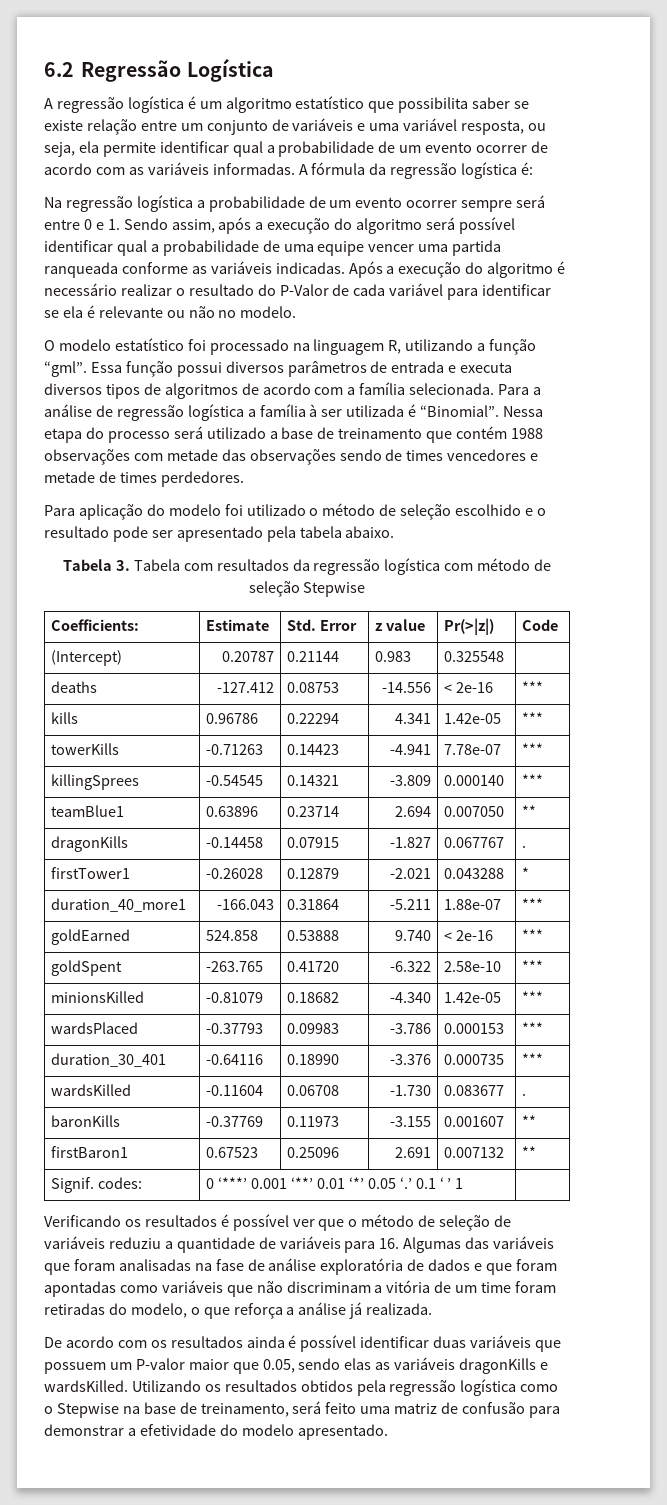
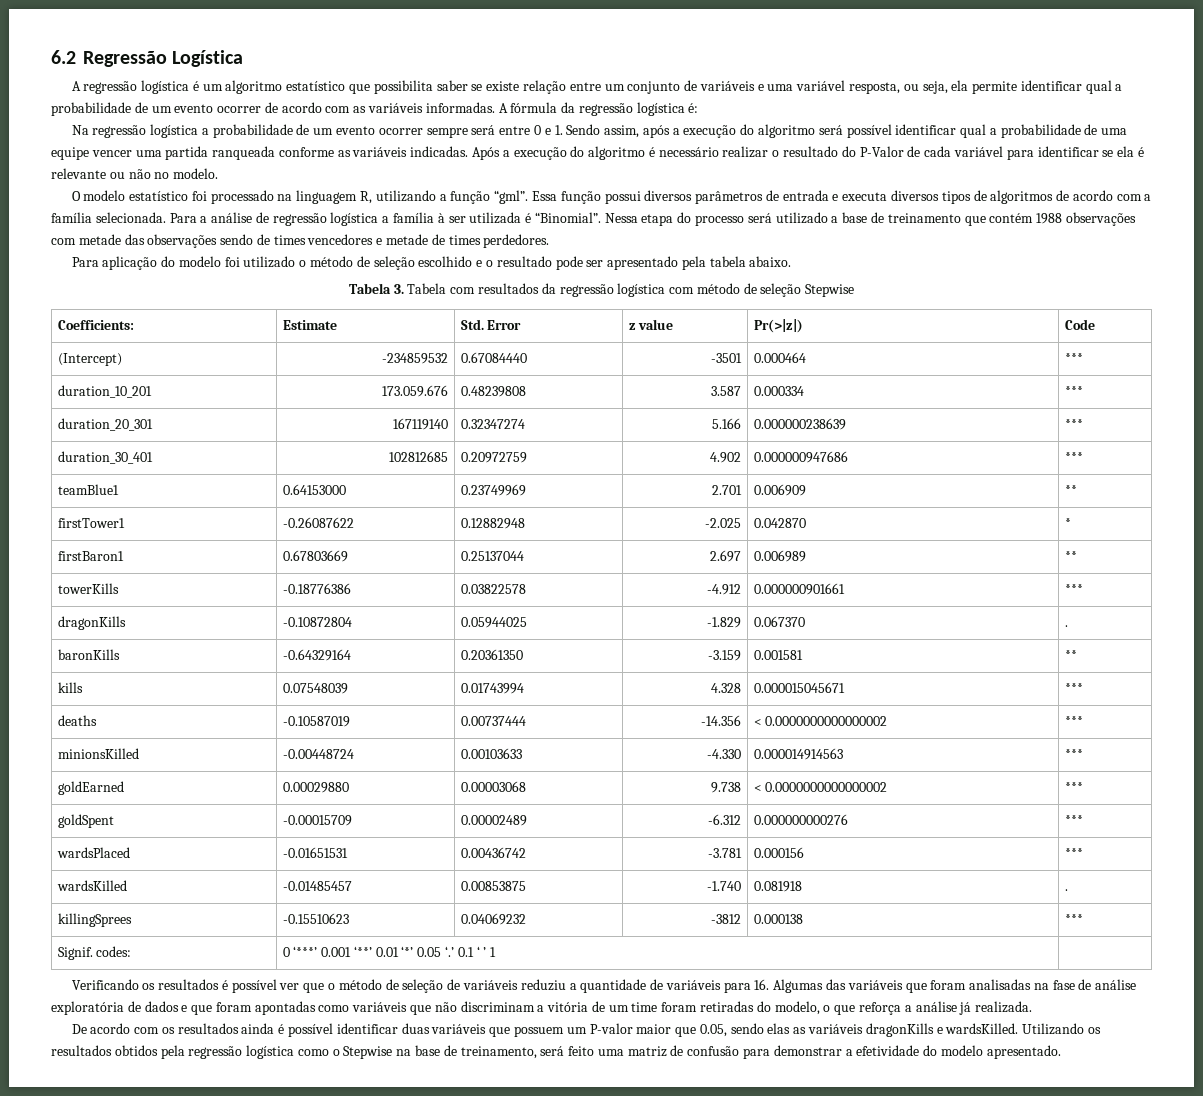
[221,651,274,662] [287,651,340,662] [375,651,412,662] [444,651,505,662] [51,681,98,693] [216,682,274,693] [287,682,340,693] [381,682,431,693] [444,682,494,693] [522,681,544,693] [51,712,79,724] [206,713,259,724] [287,713,340,724] [394,713,431,724] [444,713,502,724] [522,712,544,724] [51,743,120,755] [206,744,264,755] [287,744,340,755] [389,744,431,755] [444,744,502,755] [522,743,544,755] [51,774,140,790] [206,775,264,786] [287,775,340,786] [389,775,431,786] [444,775,505,786] [522,774,544,786] [51,805,125,817] [206,806,259,817] [287,806,340,817] [394,806,431,817] [444,806,505,817] [522,805,537,817] [51,836,129,852] [206,837,264,848] [287,837,340,848] [389,837,431,848] [444,837,505,848] [522,846,527,848] [51,867,131,879] [206,868,264,879] [287,868,340,879] [389,868,431,879] [444,868,505,879] [522,867,530,879] [51,898,187,912] [216,899,274,910] [287,899,340,910] [389,899,431,910] [444,899,502,910] 0.20787 | 0.21144 | 0.983 | 0.325548 | // deaths | -127.412 | 0.08753 | -14.556 | < 2e-16 | *** // kills | 0.96786 | 0.22294 | 4.341 | 1.42e-05 | *** // towerKills | -0.71263 | 0.14423 | -4.941 | 7.78e-07 | *** // killingSprees | -0.54545 | 0.14321 | -3.809 | 0.000140 | *** // teamBlue1 | 0.63896 | 0.23714 | 2.694 | 0.007050 | ** // dragonKills | -0.14458 | 0.07915 | -1.827 | 0.067767 | . // firstTower1 | -0.26028 | 0.12879 | -2.021 | 0.043288 | * // duration_40_more1 | -166.043 | 0.31864 | -5.211 | 1.88e-07 -> [382,353,449,364] [460,352,527,363] [711,353,743,363] [753,352,806,363] [1064,353,1083,363] [57,385,152,398] [382,385,449,397] [460,386,526,397] [711,386,742,396] [753,386,804,396] [1064,386,1083,396] [57,418,153,431] [393,418,449,430] [460,419,525,429] [712,418,742,429] [753,418,846,430] [1064,419,1083,429] [57,451,153,464] [389,451,449,462] [460,452,527,463] [710,452,742,463] [753,451,848,463] [1064,452,1083,462] [57,484,119,495] [282,484,346,495] [460,484,526,496] [712,485,743,495] [753,484,806,496] [1064,485,1077,495] [57,518,125,528] [282,517,354,528] [460,518,525,529] [705,518,742,528] [753,518,806,528] [1064,518,1071,528] [57,551,124,561] [282,550,348,562] [460,551,524,561] [710,550,742,562] [753,550,806,562] [1064,551,1077,561] [57,583,119,594] [282,583,351,594] [460,584,526,594] [707,584,742,595] [753,583,845,595] [1064,584,1083,594] [57,616,126,630] [282,617,352,627] [460,617,527,628] [707,617,742,628] [753,616,805,627] [1064,625,1068,627] [57,649,120,660] [282,649,351,661] [460,649,523,660] [708,650,742,661] [753,650,803,660] [1064,650,1077,660] [57,682,83,693] [282,683,348,694] [460,683,524,694] [711,683,742,693] [753,682,845,693] [1064,683,1083,693] [57,715,97,726] [282,716,350,727] [460,716,526,726] [701,715,742,726] [753,716,888,726] [1064,716,1083,726] [57,748,139,759] [282,749,354,759] [460,748,522,759] [707,749,742,759] [753,748,843,760] -234859532 | 0.67084440 | -3501 | 0.000464 | *** // duration_10_201 | 173.059.676 | 0.48239808 | 3.587 | 0.000334 | *** // duration_20_301 | 167119140 | 0.32347274 | 5.166 | 0.000000238639 | *** // duration_30_401 | 102812685 | 0.20972759 | 4.902 | 0.000000947686 | *** // teamBlue1 | 0.64153000 | 0.23749969 | 2.701 | 0.006909 | ** // firstTower1 | -0.26087622 | 0.12882948 | -2.025 | 0.042870 | * // firstBaron1 | 0.67803669 | 0.25137044 | 2.697 | 0.006989 | ** // towerKills | -0.18776386 | 0.03822578 | -4.912 | 0.000000901661 | *** // dragonKills | -0.10872804 | 0.05944025 | -1.829 | 0.067370 | . // baronKills | -0.64329164 | 0.20361350 | -3.159 | 0.001581 | ** // kills | 0.07548039 | 0.01743994 | 4.328 | 0.000015045671 | *** // deaths | -0.10587019 | 0.00737444 | -14.356 | < 0.0000000000000002 | *** // minionsKilled | -0.00448724 | 0.00103633 | -4.330 | 0.000014914563
[206,930,259,941] [287,930,340,941] [394,930,431,941] [444,930,494,941] 524.858 | 0.53888 | 9.740 | < 2e-16 -> [282,782,349,793] [460,781,526,792] [711,782,742,793] [753,782,888,792] 0.00029880 | 0.00003068 | 9.738 | < 0.0000000000000002
[206,961,264,972] [287,961,340,972] [389,961,431,972] [444,961,502,972] [522,960,544,972] [51,991,145,1003] [206,992,264,1003] [287,992,340,1003] [389,992,431,1003] [444,992,502,1003] [522,991,544,1003] [51,1022,139,1034] [206,1023,264,1034] [287,1023,340,1034] [389,1023,431,1034] [444,1023,505,1034] [522,1022,544,1034] [51,1053,167,1067] [206,1054,264,1065] [287,1054,340,1065] [389,1054,431,1065] [444,1054,505,1065] [522,1053,544,1065] [51,1084,132,1096] [206,1085,264,1096] [287,1085,340,1096] [389,1085,431,1096] [444,1085,505,1096] [522,1094,527,1096] [51,1115,121,1127] [206,1116,264,1127] [287,1116,340,1127] [389,1116,431,1127] [444,1116,505,1127] [522,1115,537,1127] [51,1146,129,1158] [206,1147,259,1158] [287,1147,340,1158] [394,1147,431,1158] [444,1147,505,1158] [522,1146,537,1158] -263.765 | 0.41720 | -6.322 | 2.58e-10 | *** // minionsKilled | -0.81079 | 0.18682 | -4.340 | 1.42e-05 | *** // wardsPlaced | -0.37793 | 0.09983 | -3.786 | 0.000153 | *** // duration_30_401 | -0.64116 | 0.18990 | -3.376 | 0.000735 | *** // wardsKilled | -0.11604 | 0.06708 | -1.730 | 0.083677 | . // baronKills | -0.37769 | 0.11973 | -3.155 | 0.001607 | ** // firstBaron1 | 0.67523 | 0.25096 | 2.691 | 0.007132 | ** -> [282,815,352,826] [460,815,527,826] [708,814,742,825] [753,814,848,825] [1064,815,1083,825] [56,847,130,858] [282,847,348,858] [460,847,526,858] [708,848,743,858] [753,847,804,858] [1064,848,1083,858] [56,880,127,891] [282,881,352,891] [460,881,526,891] [707,881,742,891] [753,881,802,892] [1064,889,1068,891] [57,913,132,927] [282,913,349,924] [460,913,526,925] [711,914,742,924] [753,914,803,924] [1064,914,1083,924] -0.00015709 | 0.00002489 | -6.312 | 0.000000000276 | *** // wardsPlaced | -0.01651531 | 0.00436742 | -3.781 | 0.000156 | *** // wardsKilled | -0.01485457 | 0.00853875 | -1.740 | 0.081918 | . // killingSprees | -0.15510623 | 0.04069232 | -3812 | 0.000138 | ***

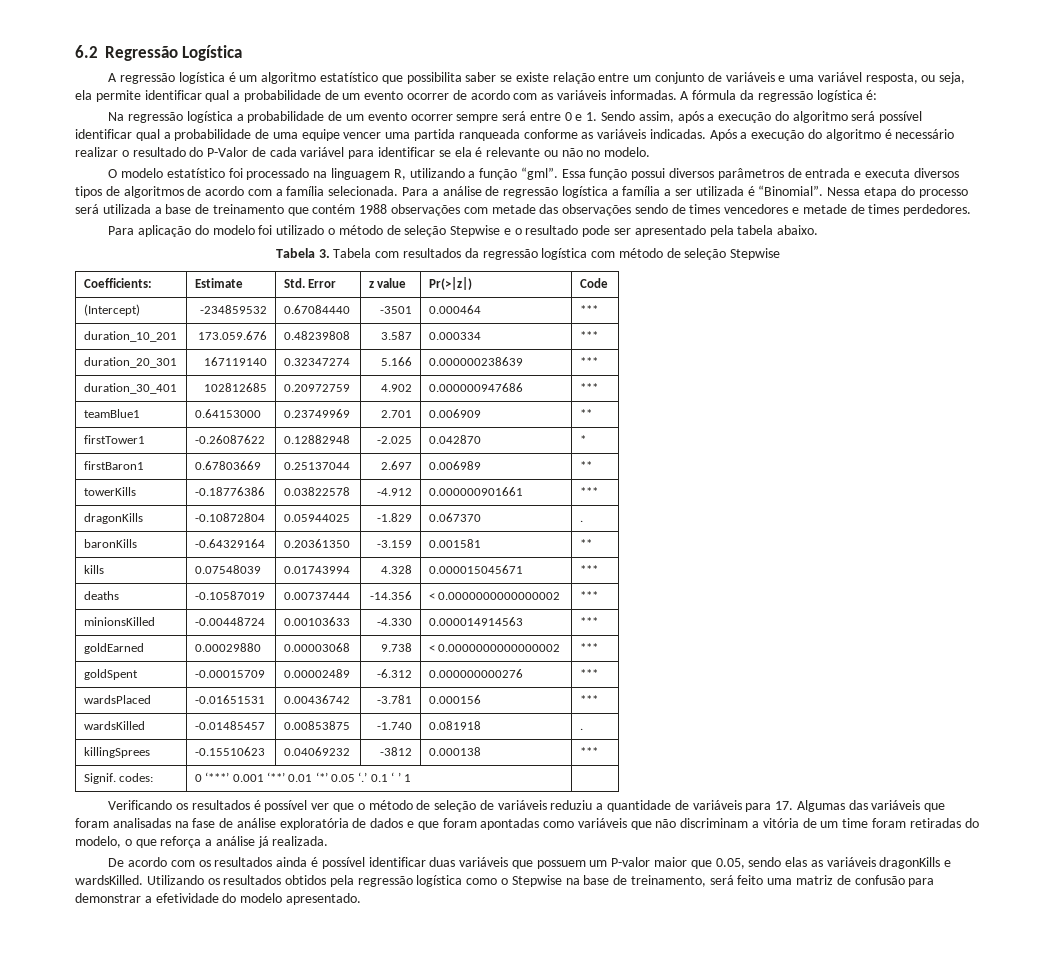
[437,213,445,223] à -> [664,189,672,196] a
[775,212,828,224] utilizado -> [102,204,151,214] utilizada
[418,256,473,267] escolhido -> [450,225,501,237] Stepwise
[754,979,770,990] 16. -> [775,801,794,810] 17.

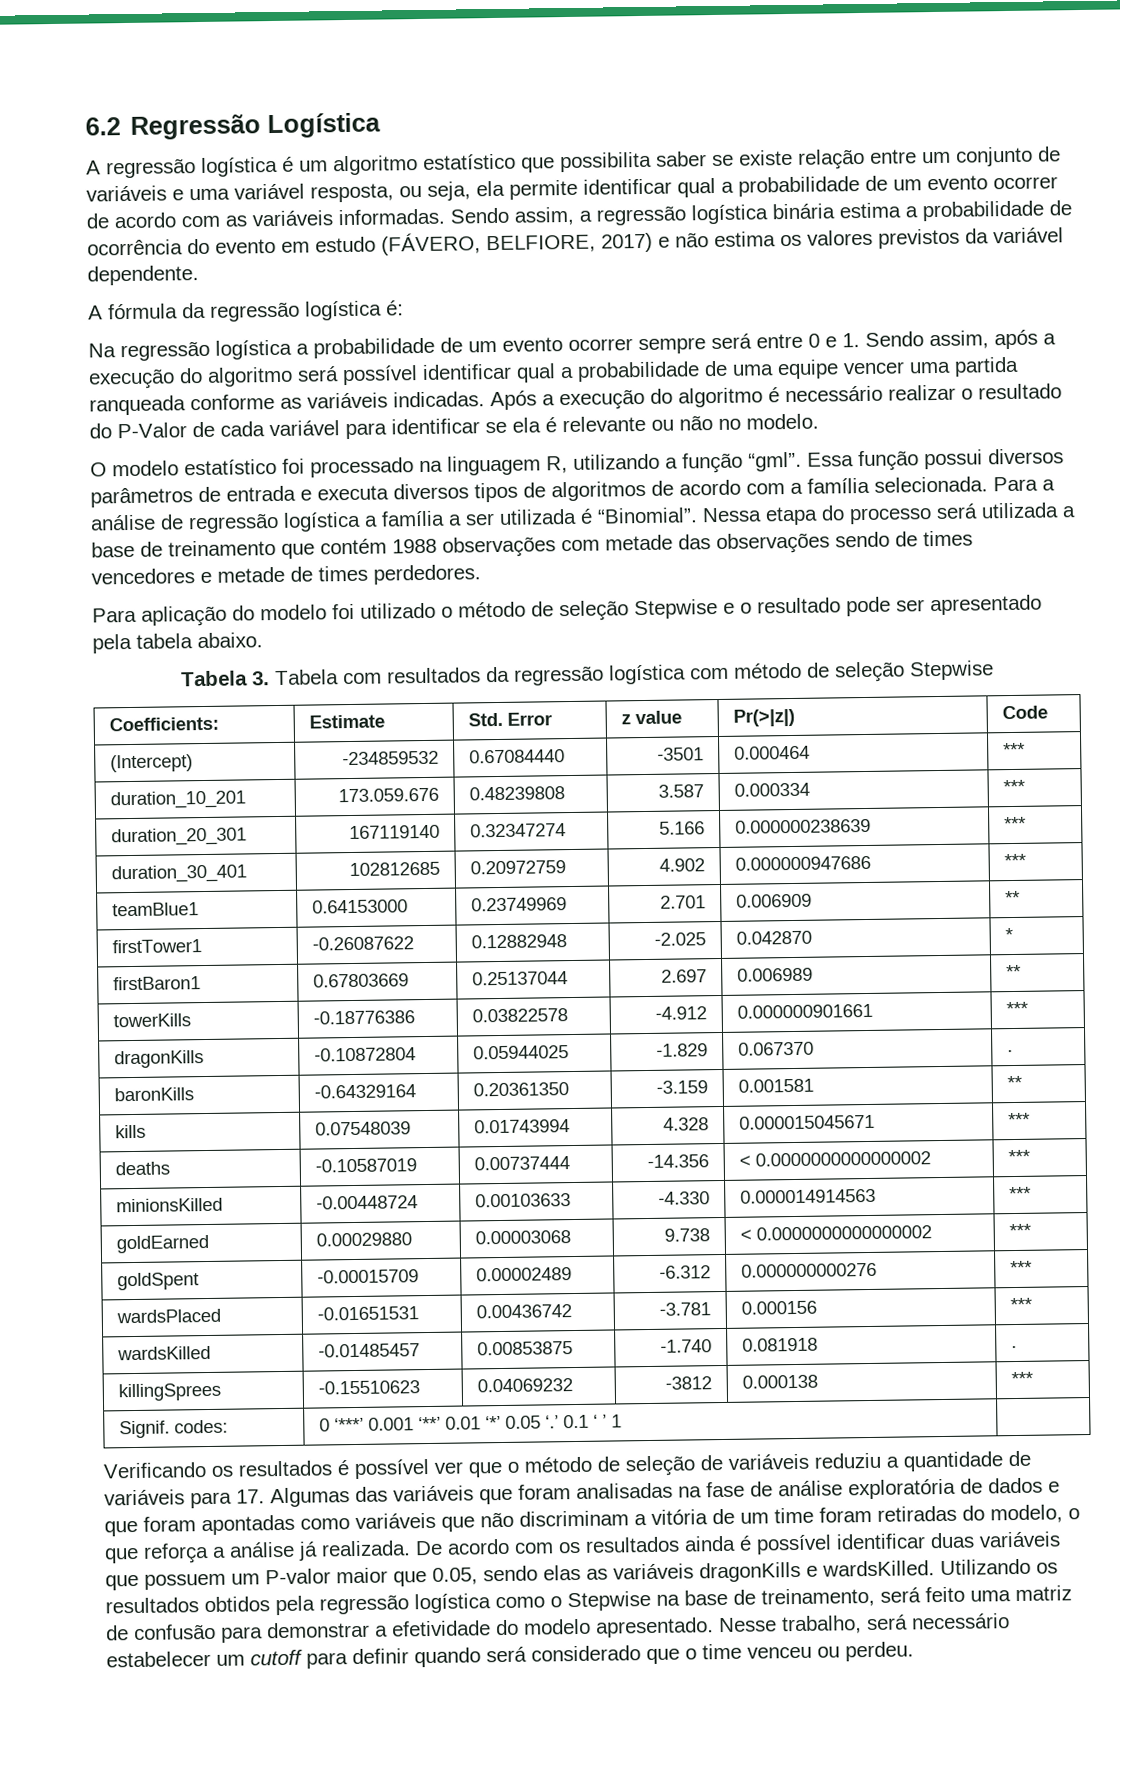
(677, 95) none -> [450,200,1072,226] [87,227,1064,256] [87,265,199,286] Sendo assim, a regressão logística binária estima a probabilidade de ocorrência do evento em estudo (FÁVERO, BELFIORE, 2017) e não estima os valores previstos da variável dependente. //
(329, 841) // -> (411, 1548) none
(361, 899) none -> [718,1613,1010,1635] [106,1641,914,1669] Nesse trabalho, será necessário estabelecer um cutoff para definir quando será considerado que o time venceu ou perdeu.

